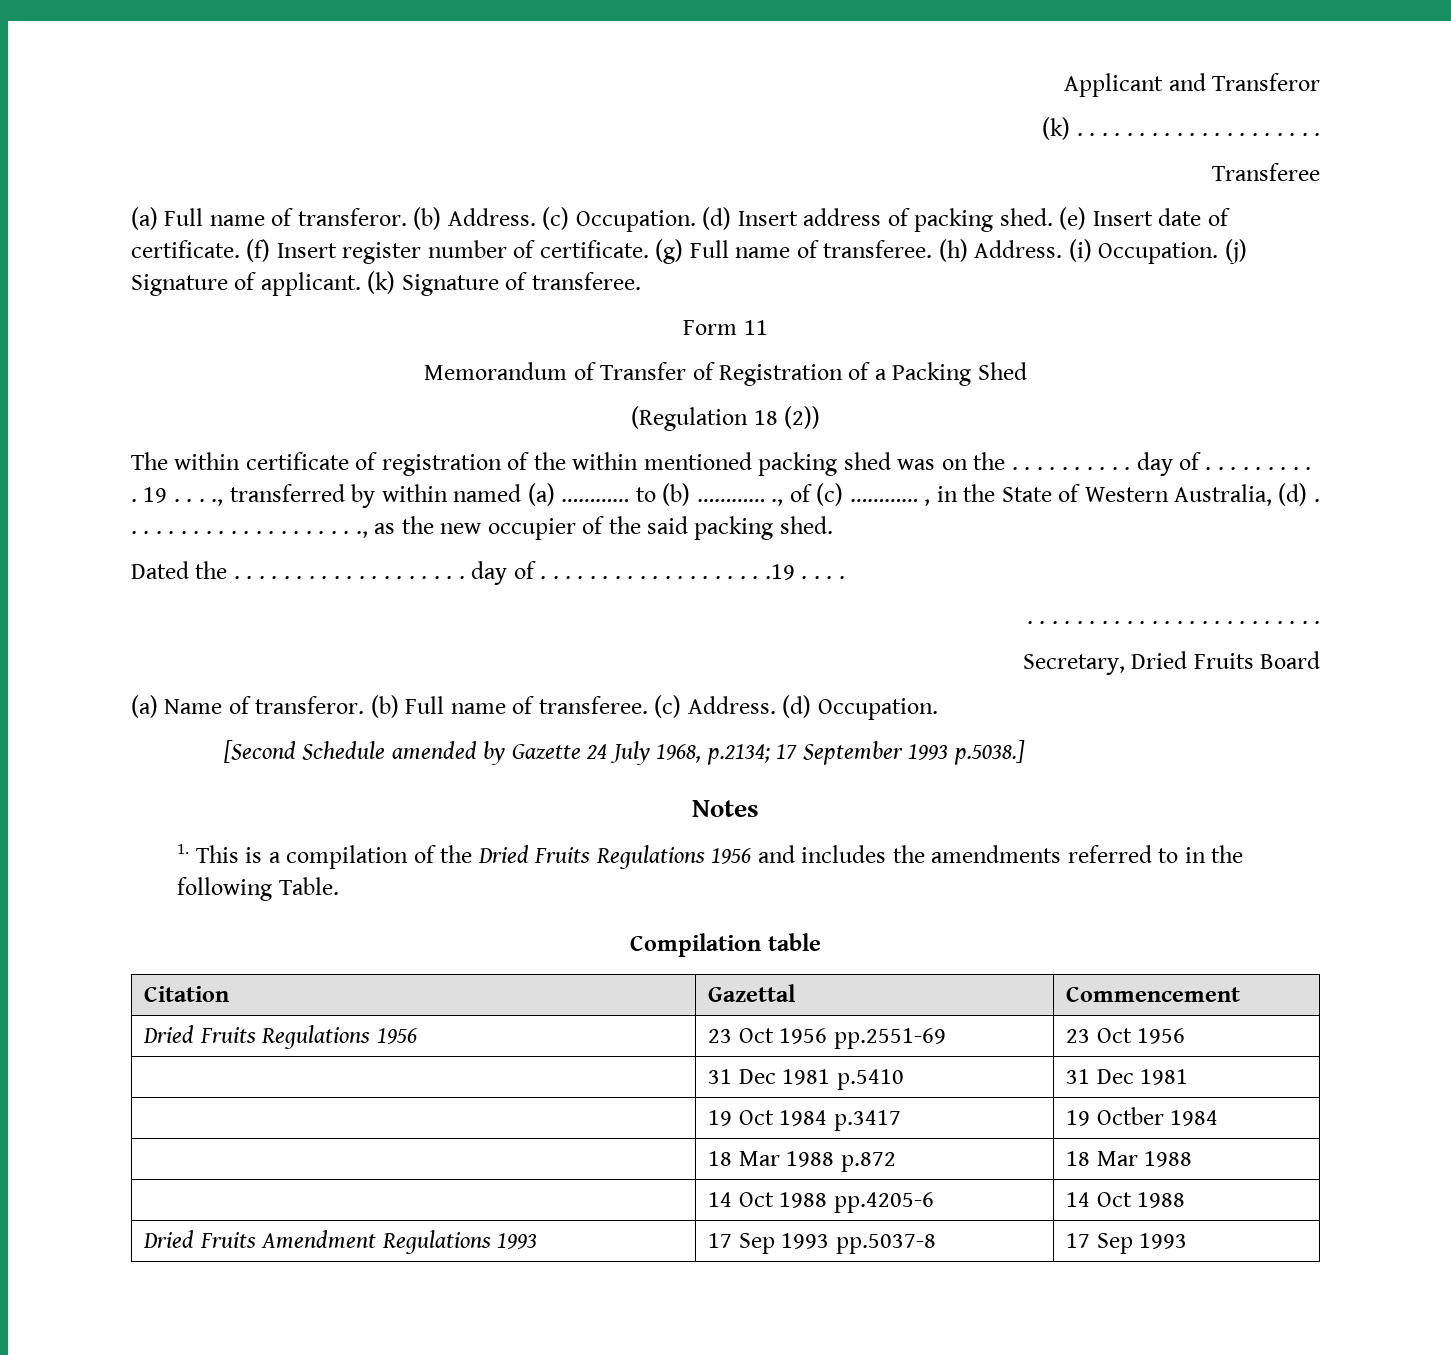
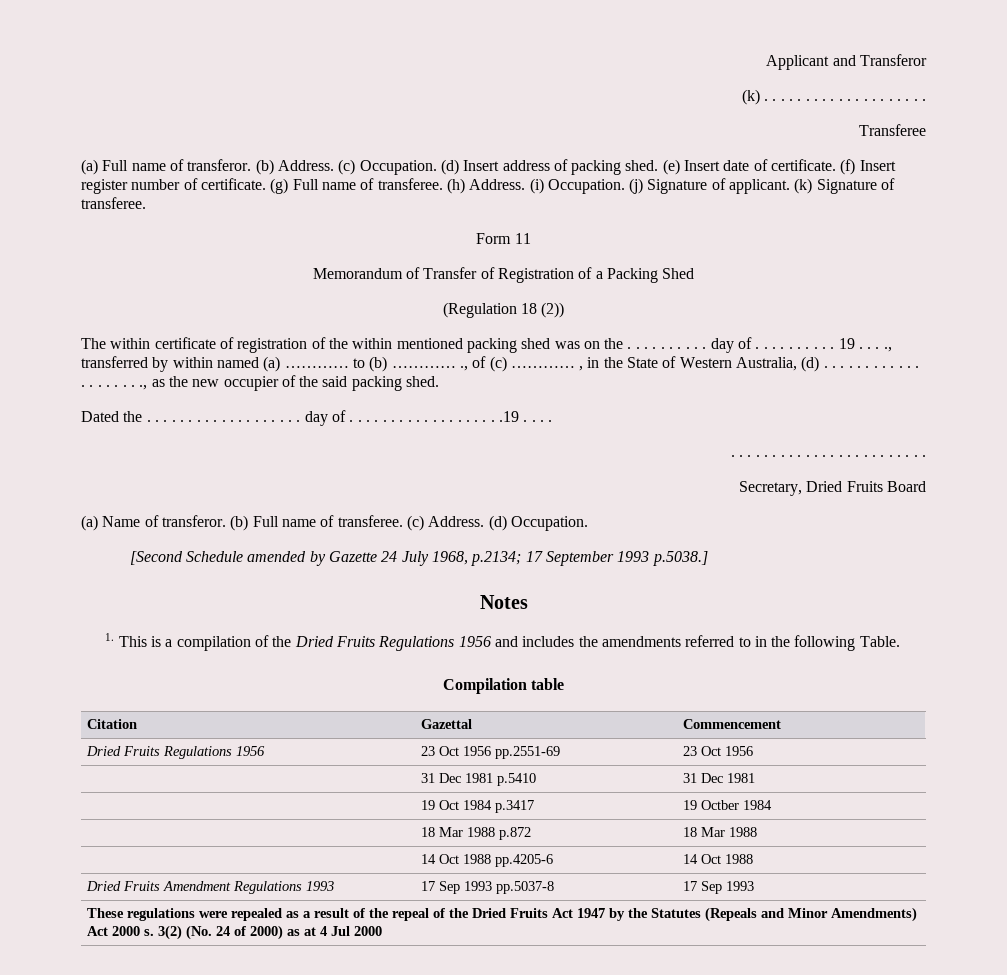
(1188, 1241) none -> [87,907,918,922] [87,925,383,940] // These regulations were repealed as a result of the repeal of the Dried Fruits Act 1947 by the Statutes (Repeals and Minor Amendments) Act 2000 s. 3(2) (No. 24 of 2000) as at 4 Jul 2000

